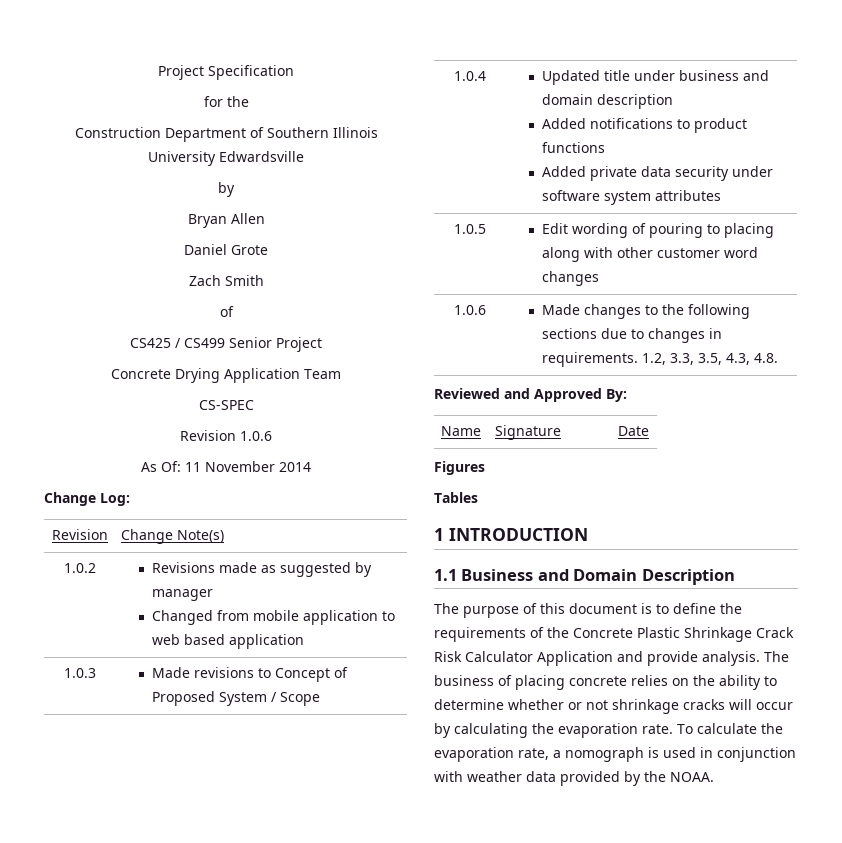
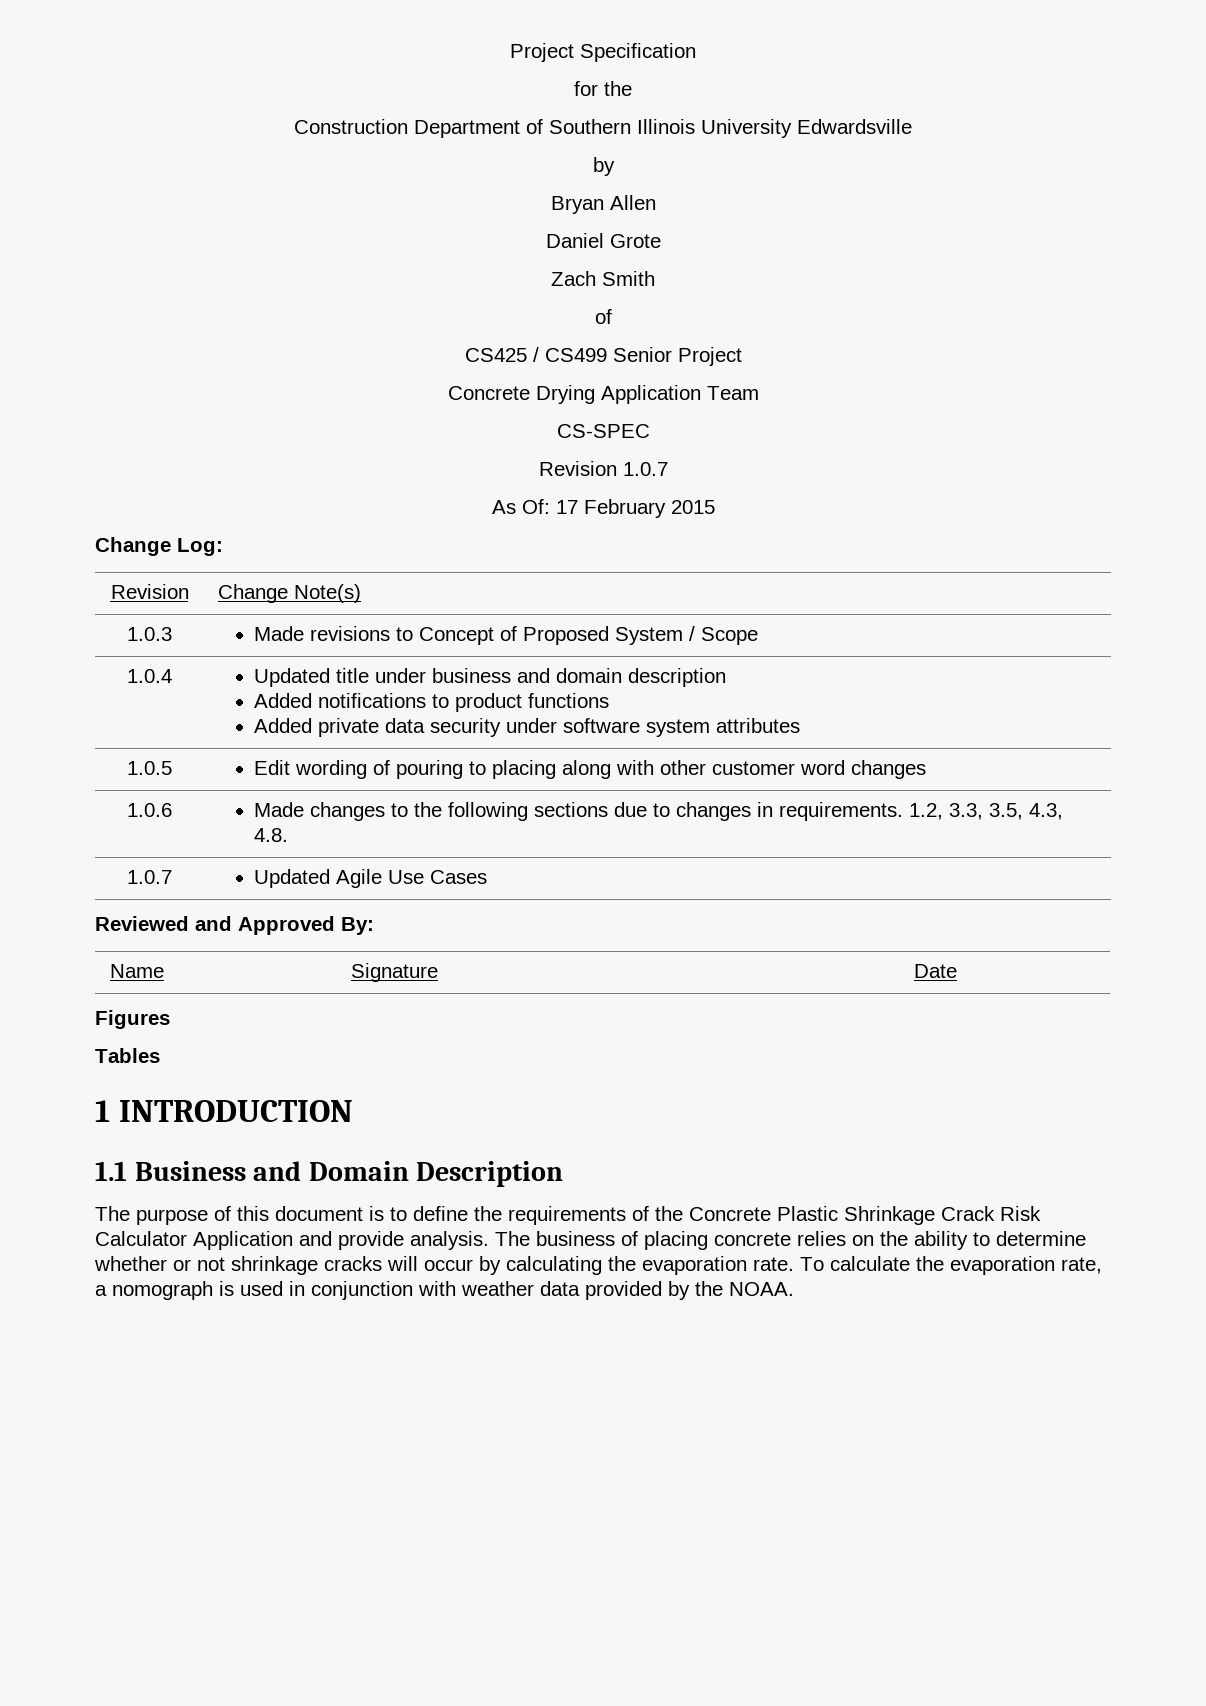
[240,431,272,441] 1.0.6 -> [622,462,668,476] 1.0.7
[185,461,311,472] 11 November 2014 -> [555,499,715,518] 17 February 2015
[63,563,96,573] [151,562,372,577] [151,589,213,601] [151,610,395,625] [151,634,304,649] // 1.0.2 | Revisions made as suggested by manager // Changed from mobile application to web based application -> (361, 593) none
(778, 358) none -> [127,870,172,884] [254,869,488,888] // 1.0.7 | Updated Agile Use Cases

